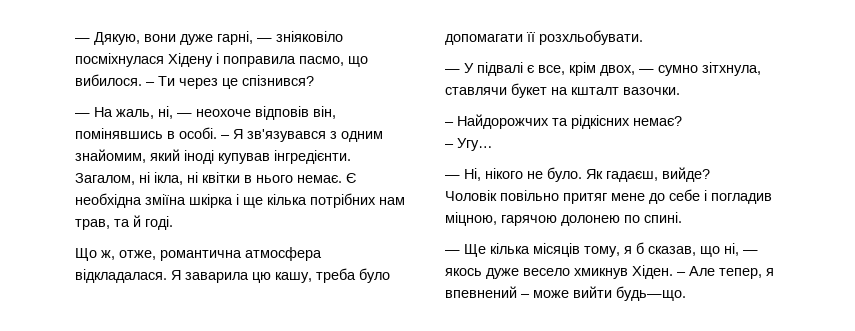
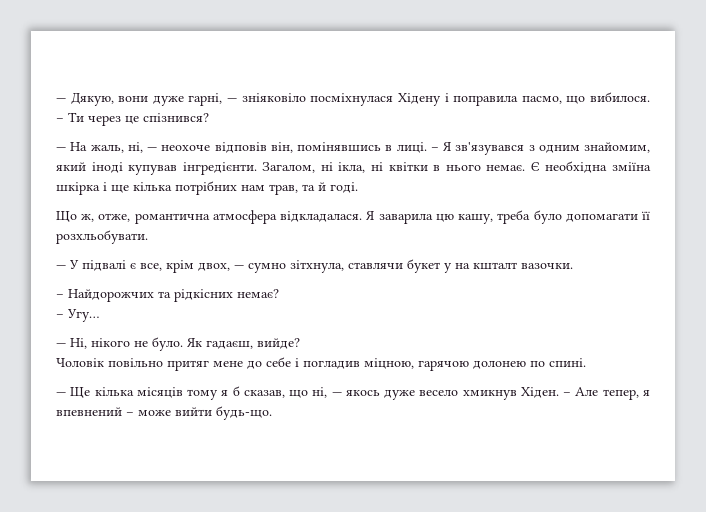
[179,127,217,139] особі. -> [396,142,427,153] лиці.
(547, 90) none -> [444,263,452,273] у
[584,246,620,257] тому, -> [187,389,219,400] тому
[616,286,686,301] будь—що. -> [216,406,272,420] будь-що.

